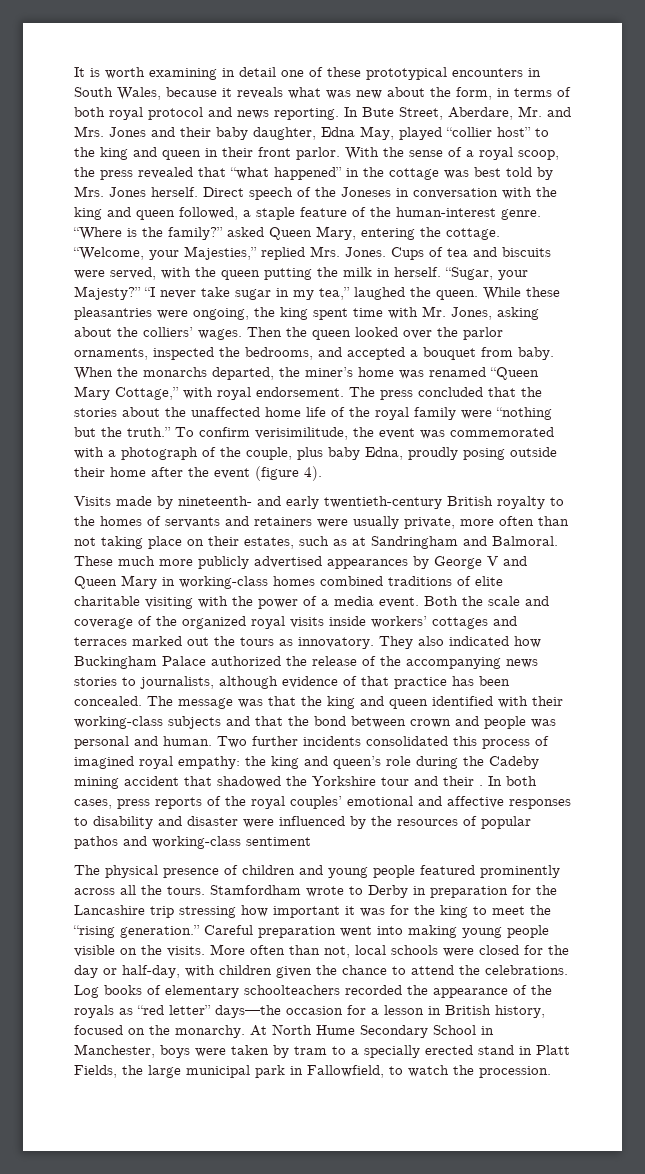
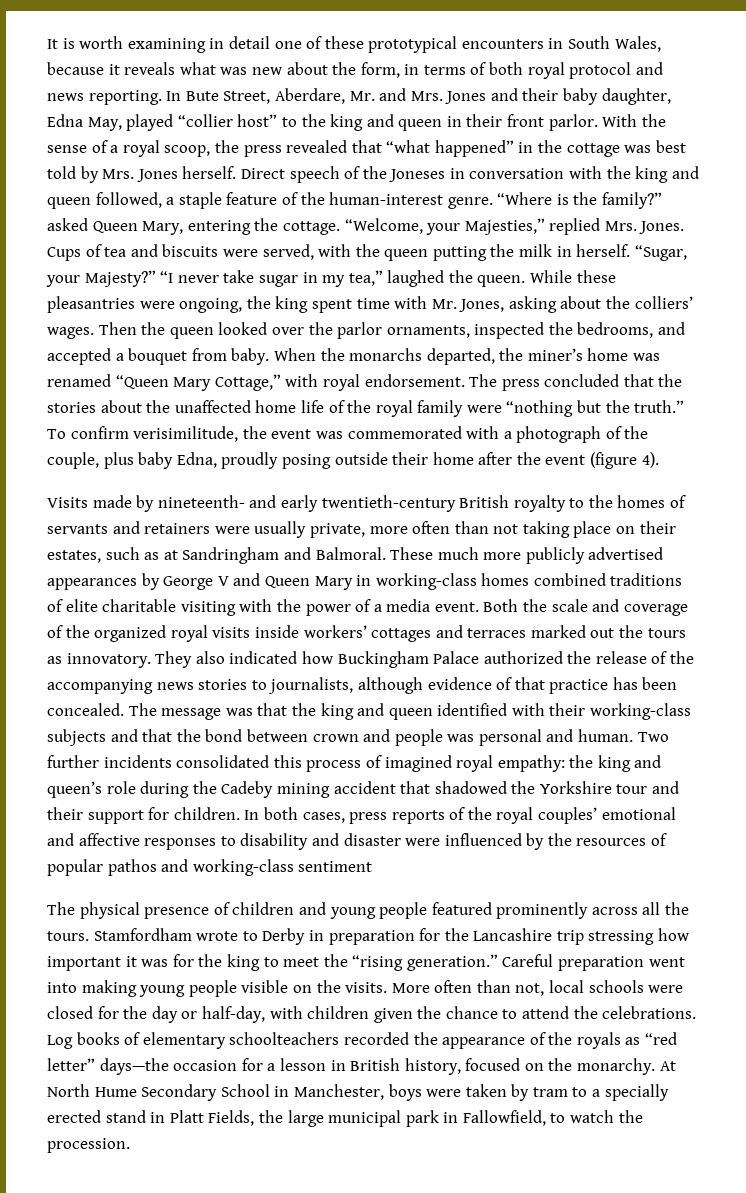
[479,785,483,786] . -> [87,807,240,824] support for children.

